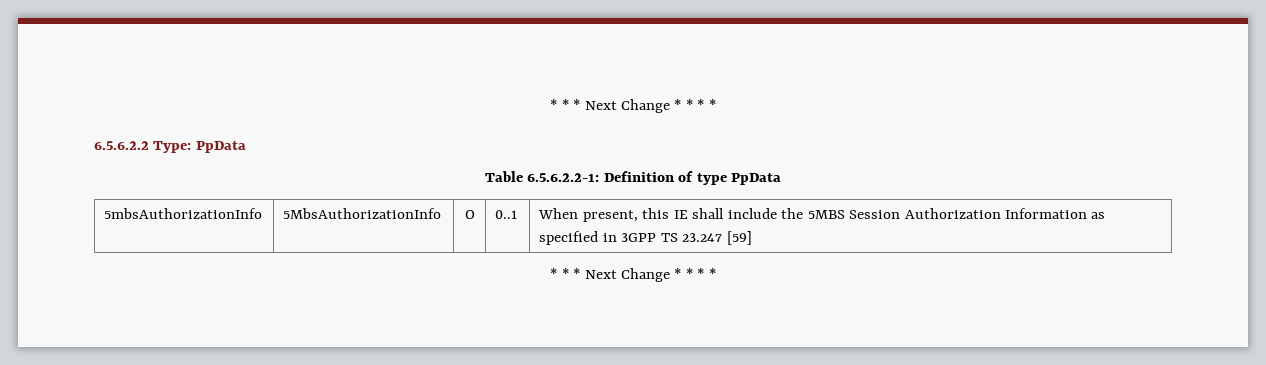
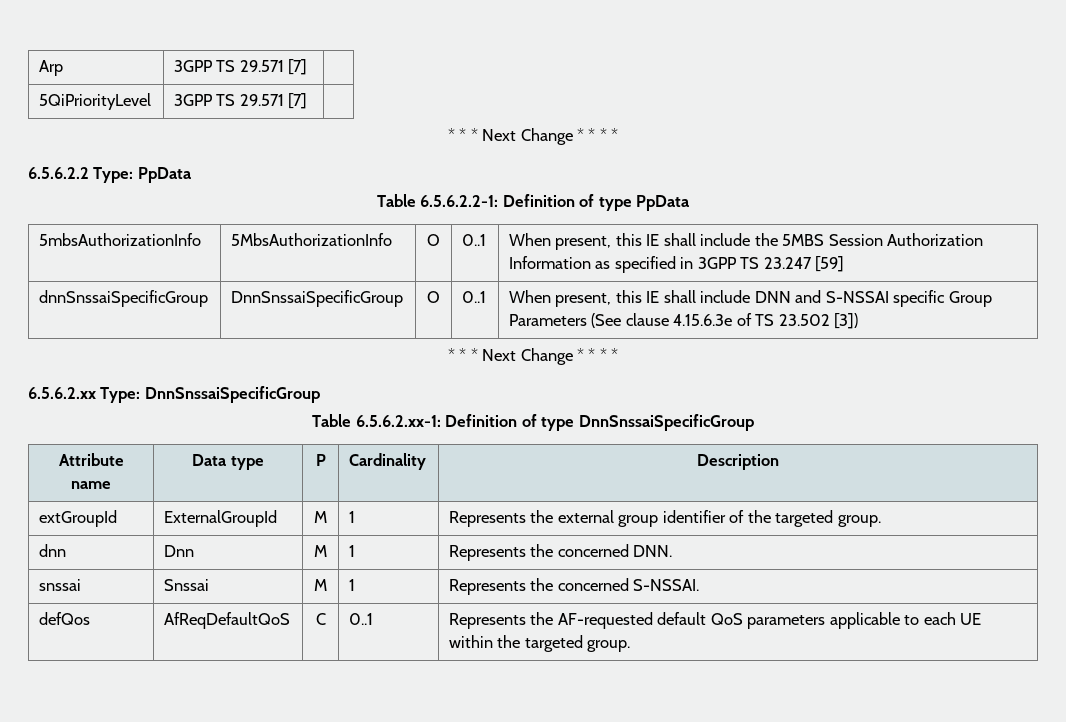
(550, 104) none -> [39,60,64,76] [174,59,308,75] [39,93,152,110] [174,93,308,109] Arp | 3GPP TS 29.571 [7] | // 5QiPriorityLevel | 3GPP TS 29.571 [7] | //
[550,268,716,282] // * * * Next Change * * * * -> [39,290,209,307] [231,290,404,307] [427,291,440,303] [462,291,487,303] [509,290,992,307] [509,313,859,329] [447,348,619,365] [28,386,320,403] [312,414,754,431] [58,453,124,466] [71,481,111,489] [192,454,264,470] [315,454,326,466] [349,453,427,470] [697,454,779,470] [39,510,118,527] [164,510,278,527] [314,511,327,523] [349,511,356,523] [449,510,881,527] [39,544,67,557] [164,545,195,557] [314,545,327,557] [349,545,356,557] [449,544,673,561] [39,579,82,591] [164,579,210,591] [314,579,327,591] [349,579,356,591] [449,578,700,595] [39,612,91,625] [164,612,291,629] [315,613,326,625] [349,613,374,625] [449,612,982,629] [449,635,631,652] // dnnSnssaiSpecificGroup | DnnSnssaiSpecificGroup | O | 0..1 | When present, this IE shall include DNN and S-NSSAI specific Group Parameters (See clause 4.15.6.3e of TS 23.502 [3]) // * * * Next Change * * * * // 6.5.6.2.xx Type: DnnSnssaiSpecificGroup // Table 6.5.6.2.xx-1: Definition of type DnnSnssaiSpecificGroup // Attribute name | Data type | P | Cardinality | Description // extGroupId | ExternalGroupId | M | 1 | Represents the external group identifier of the targeted group. // dnn | Dnn | M | 1 | Represents the concerned DNN. // snssai | Snssai | M | 1 | Represents the concerned S-NSSAI. // defQos | AfReqDefaultQoS | C | 0..1 | Represents the AF-requested default QoS parameters applicable to each UE within the targeted group.

